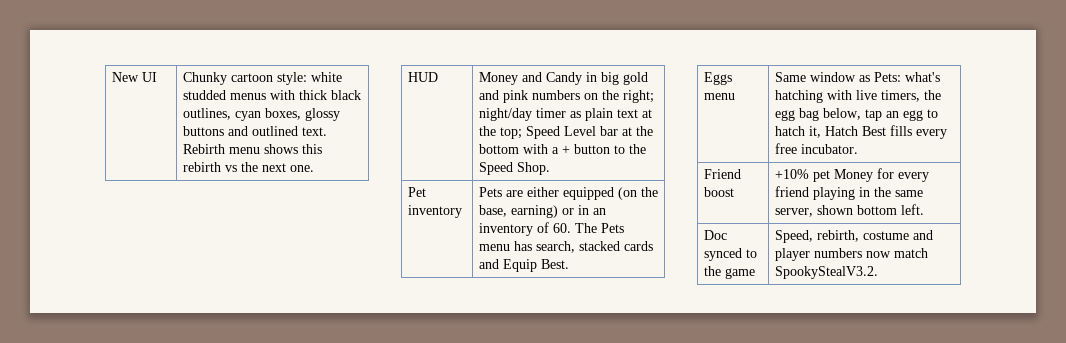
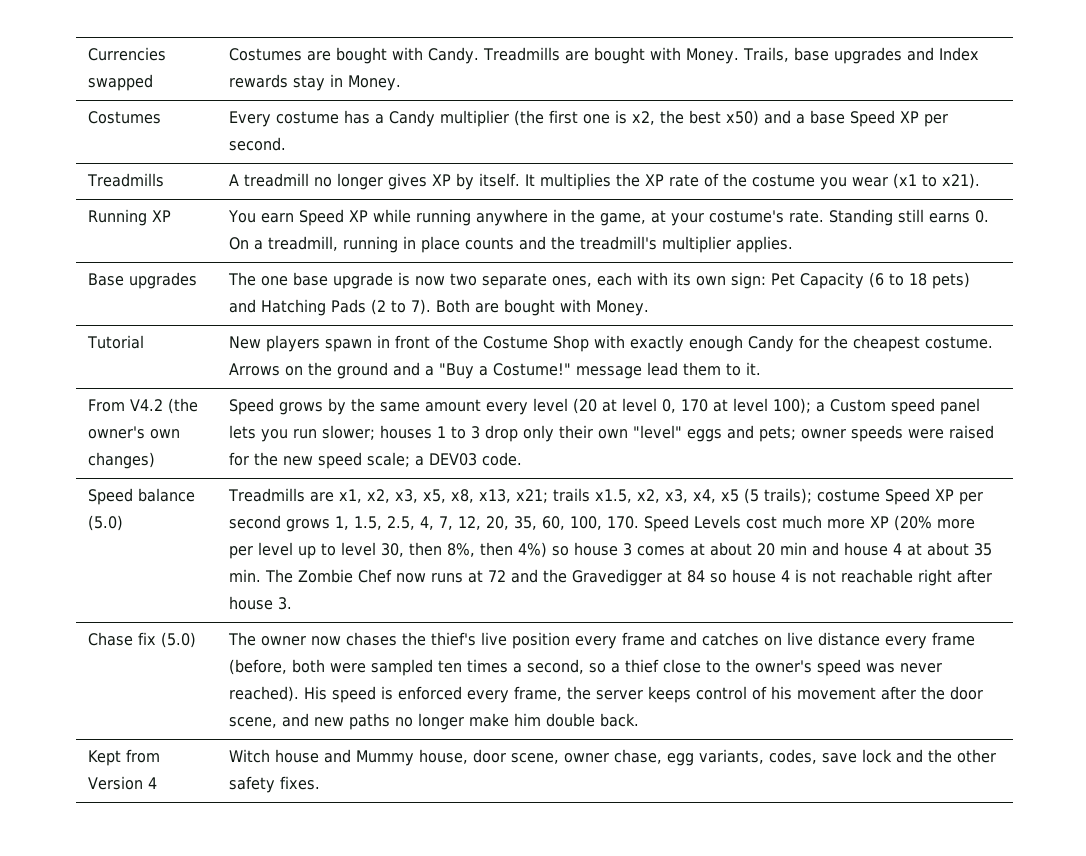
[111,72,157,82] [182,72,342,85] [182,90,361,100] [182,108,340,121] [182,126,327,136] [182,144,322,154] [182,162,314,172] [407,72,438,82] [478,72,648,85] [478,90,654,103] [478,108,652,121] [478,126,653,139] [478,144,646,154] [478,162,550,175] [407,187,426,197] [407,205,462,218] [478,187,658,200] [478,205,606,218] [478,222,624,236] [478,241,653,253] [478,259,569,272] [703,72,732,85] [703,93,735,100] [774,72,940,82] [774,90,941,103] [774,108,938,121] [774,125,947,139] [774,143,858,154] [703,169,741,179] [703,187,734,197] [774,168,929,182] [774,186,923,200] [774,204,924,217] [703,230,727,240] [703,248,757,261] [703,266,755,279] [774,230,933,243] [774,248,928,261] [774,266,878,279] New UI | Chunky cartoon style: white studded menus with thick black outlines, cyan boxes, glossy buttons and outlined text. Rebirth menu shows this rebirth vs the next one. // HUD | Money and Candy in big gold and pink numbers on the right; night/day timer as plain text at the top; Speed Level bar at the bottom with a + button to the Speed Shop. // Pet inventory | Pets are either equipped (on the base, earning) or in an inventory of 60. The Pets menu has search, stacked cards and Equip Best. // Eggs menu | Same window as Pets: what's hatching with live timers, the egg bag below, tap an egg to hatch it, Hatch Best fills every free incubator. // Friend boost | +10% pet Money for every friend playing in the same server, shown bottom left. // Doc synced to the game | Speed, rebirth, costume and player numbers now match SpookyStealV3.2. -> [88,47,167,61] [88,74,154,91] [229,47,980,64] [229,74,402,91] [88,111,162,124] [229,110,949,127] [229,137,287,151] [87,173,165,187] [229,173,981,190] [88,209,172,226] [228,209,990,226] [229,236,794,253] [88,272,198,289] [228,272,971,289] [229,299,650,316] [87,335,145,349] [229,335,994,352] [229,362,762,379] [88,398,199,414] [88,426,181,439] [88,452,156,469] [229,398,981,415] [229,425,995,442] [229,452,523,469] [88,488,196,505] [88,515,124,531] [228,488,984,505] [229,515,976,532] [229,542,993,559] [229,569,993,586] [229,596,293,610] [88,632,197,648] [228,632,976,649] [229,659,943,676] [229,686,984,703] [229,713,640,730] [88,749,161,766] [88,776,158,790] [229,749,997,766] [229,776,321,793] Currencies swapped | Costumes are bought with Candy. Treadmills are bought with Money. Trails, base upgrades and Index rewards stay in Money. // Costumes | Every costume has a Candy multiplier (the first one is x2, the best x50) and a base Speed XP per second. // Treadmills | A treadmill no longer gives XP by itself. It multiplies the XP rate of the costume you wear (x1 to x21). // Running XP | You earn Speed XP while running anywhere in the game, at your costume's rate. Standing still earns 0. On a treadmill, running in place counts and the treadmill's multiplier applies. // Base upgrades | The one base upgrade is now two separate ones, each with its own sign: Pet Capacity (6 to 18 pets) and Hatching Pads (2 to 7). Both are bought with Money. // Tutorial | New players spawn in front of the Costume Shop with exactly enough Candy for the cheapest costume. Arrows on the ground and a "Buy a Costume!" message lead them to it. // From V4.2 (the owner's own changes) | Speed grows by the same amount every level (20 at level 0, 170 at level 100); a Custom speed panel lets you run slower; houses 1 to 3 drop only their own "level" eggs and pets; owner speeds were raised for the new speed scale; a DEV03 code. // Speed balance (5.0) | Treadmills are x1, x2, x3, x5, x8, x13, x21; trails x1.5, x2, x3, x4, x5 (5 trails); costume Speed XP per second grows 1, 1.5, 2.5, 4, 7, 12, 20, 35, 60, 100, 170. Speed Levels cost much more XP (20% more per level up to level 30, then 8%, then 4%) so house 3 comes at about 20 min and house 4 at about 35 min. The Zombie Chef now runs at 72 and the Gravedigger at 84 so house 4 is not reachable right after house 3. // Chase fix (5.0) | The owner now chases the thief's live position every frame and catches on live distance every frame (before, both were sampled ten times a second, so a thief close to the owner's speed was never reached). His speed is enforced every frame, the server keeps control of his movement after the door scene, and new paths no longer make him double back. // Kept from Version 4 | Witch house and Mummy house, door scene, owner chase, egg variants, codes, save lock and the other safety fixes.

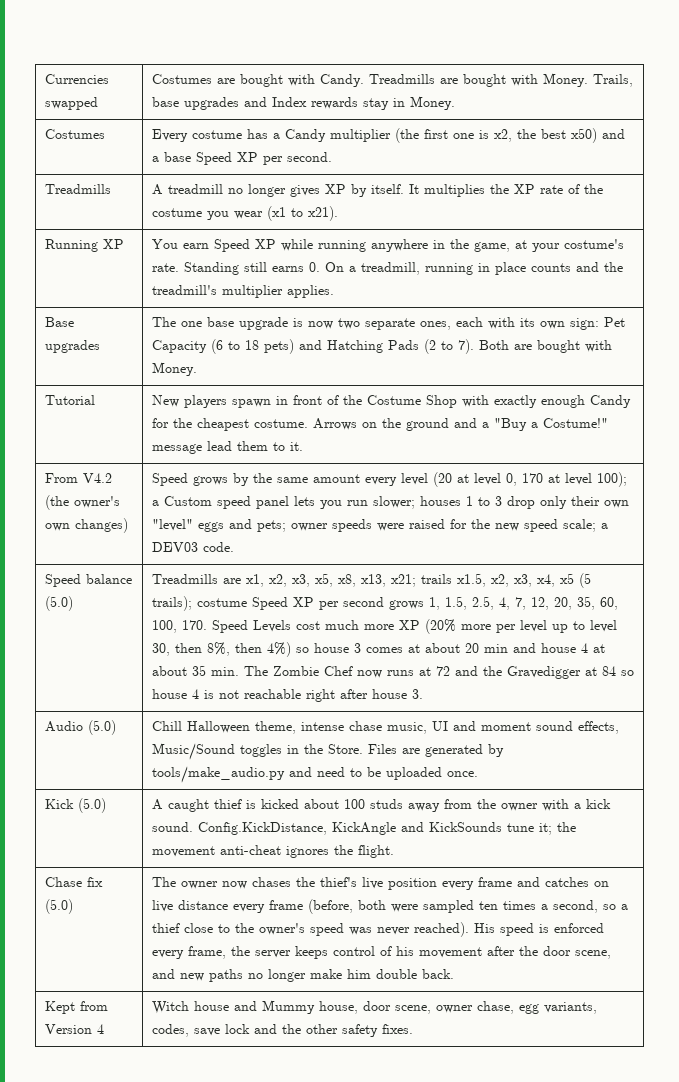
(293, 603) none -> [44,720,116,735] [151,721,619,734] [151,743,504,760] [151,766,478,783] [44,798,106,813] [151,799,611,812] [151,822,576,835] [151,845,394,858] // Audio (5.0) | Chill Halloween theme, intense chase music, UI and moment sound effects, Music/Sound toggles in the Store. Files are generated by tools/make_audio.py and need to be uploaded once. // Kick (5.0) | A caught thief is kicked about 100 studs away from the owner with a kick sound. Config.KickDistance, KickAngle and KickSounds tune it; the movement anti-cheat ignores the flight.

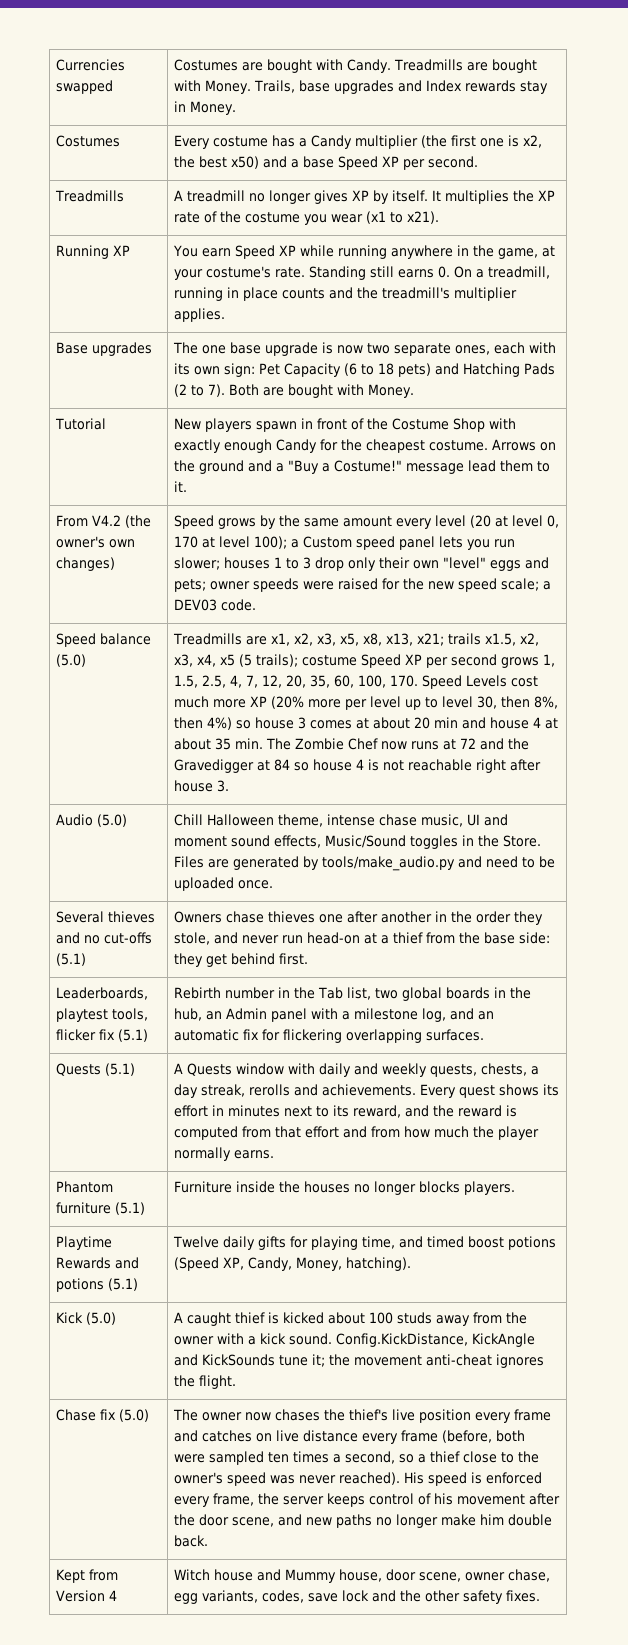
(478, 774) none -> [56,911,156,923] [56,932,153,944] [56,953,87,966] [174,911,544,925] [174,932,551,945] [174,953,309,967] [56,987,149,1000] [56,1008,149,1022] [56,1029,149,1042] [174,987,532,1001] [174,1008,495,1022] [174,1029,485,1043] [56,1063,136,1076] [174,1063,540,1077] [174,1084,560,1098] [174,1105,518,1118] [174,1126,540,1140] [174,1147,275,1161] [56,1181,114,1193] [56,1202,146,1215] [174,1181,516,1195] [56,1236,113,1250] [56,1257,140,1269] [56,1278,139,1292] [173,1236,557,1250] [174,1257,412,1271] // Several thieves and no cut-offs (5.1) | Owners chase thieves one after another in the order they stole, and never run head-on at a thief from the base side: they get behind first. // Leaderboards, playtest tools, flicker fix (5.1) | Rebirth number in the Tab list, two global boards in the hub, an Admin panel with a milestone log, and an automatic fix for flickering overlapping surfaces. // Quests (5.1) | A Quests window with daily and weekly quests, chests, a day streak, rerolls and achievements. Every quest shows its effort in minutes next to its reward, and the reward is computed from that effort and from how much the player normally earns. // Phantom furniture (5.1) | Furniture inside the houses no longer blocks players. // Playtime Rewards and potions (5.1) | Twelve daily gifts for playing time, and timed boost potions (Speed XP, Candy, Money, hatching).

